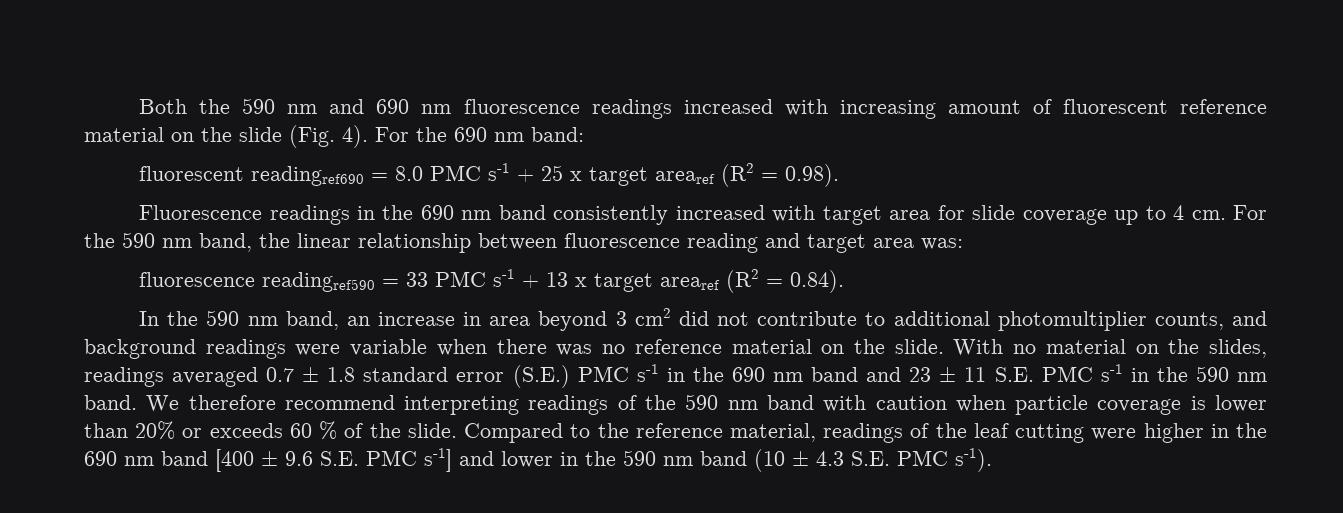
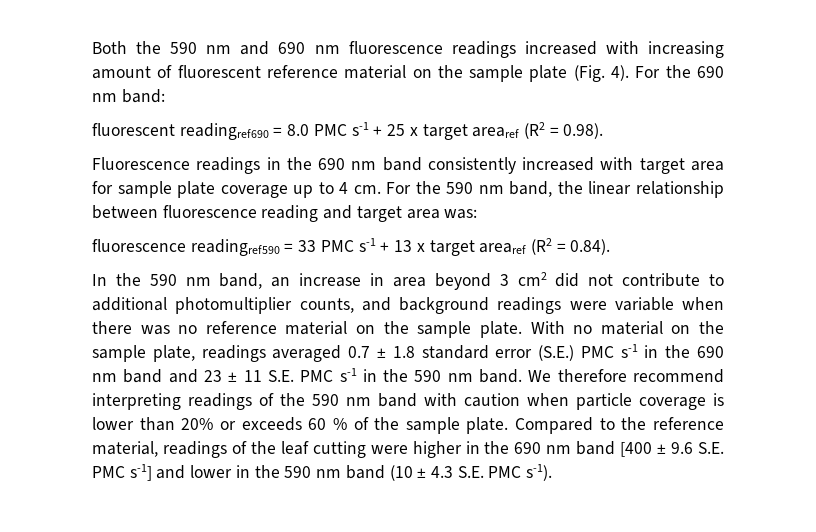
[239,127,282,142] slide -> [469,65,568,82] sample plate
[972,205,1016,220] slide -> [117,181,216,198] sample plate
[894,339,944,354] slide. -> [417,321,522,338] sample plate.
[1208,339,1267,358] slides, -> [92,345,195,362] sample plate,
[407,423,457,438] slide. -> [405,417,509,434] sample plate.

